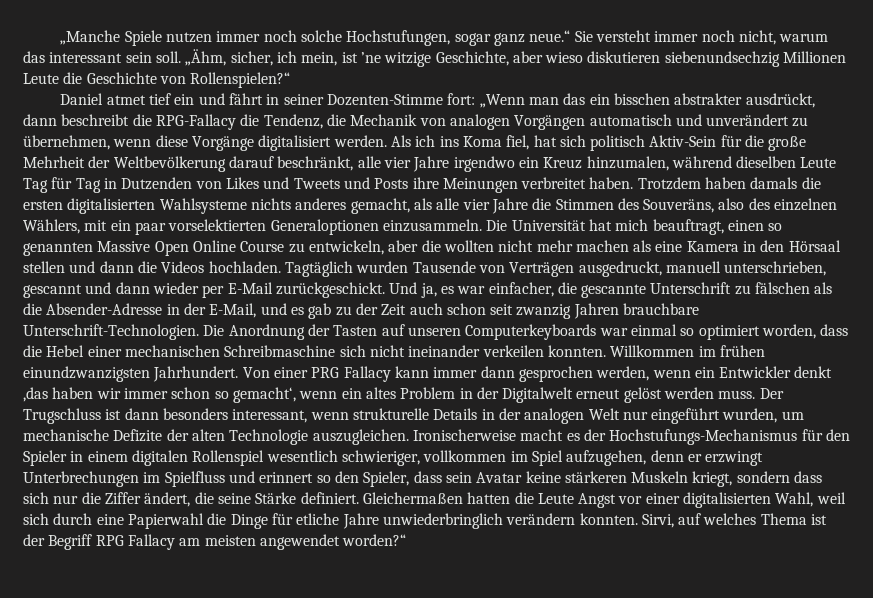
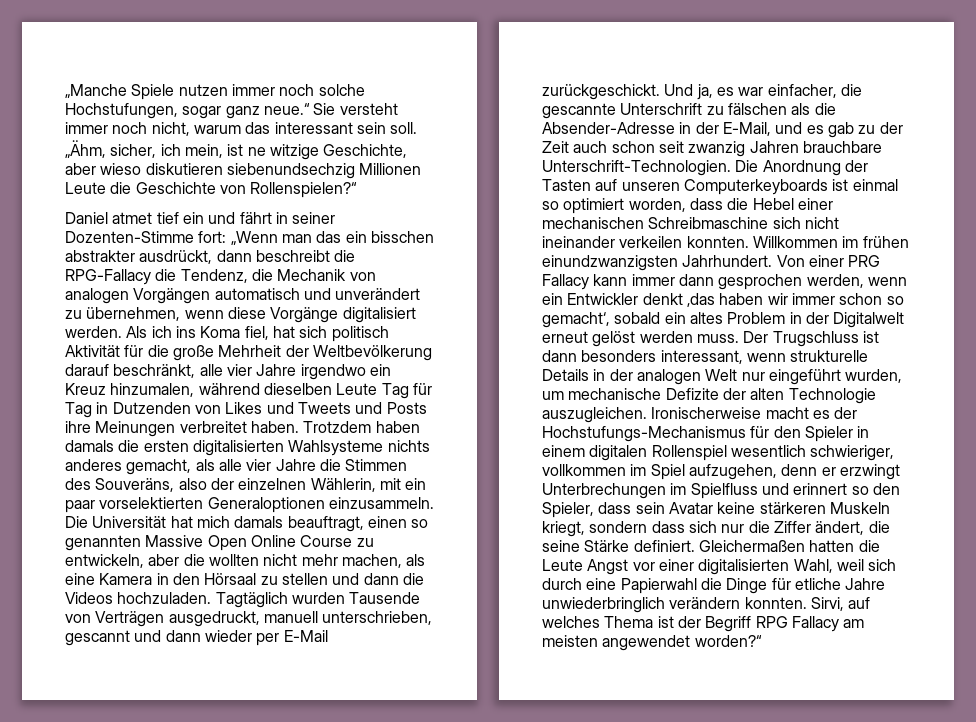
[360,52,381,63] ’ne -> [247,147,266,156] ne
[649,135,717,147] Aktiv-Sein -> [65,345,120,357] Aktivität
[748,198,838,211] [23,219,80,234] des einzelnen Wählers, -> [210,478,376,492] der einzelnen Wählerin,
(649, 225) none -> [234,516,284,528] damals
[575,240,629,252] machen -> [341,554,402,568] machen,
(841, 246) none -> [260,576,278,585] zu
[208,261,281,273] hochladen. -> [117,592,212,604] hochzuladen.
[599,328,628,336] war -> [832,179,849,191] ist
[299,391,338,399] wenn -> [614,312,661,324] sobald

